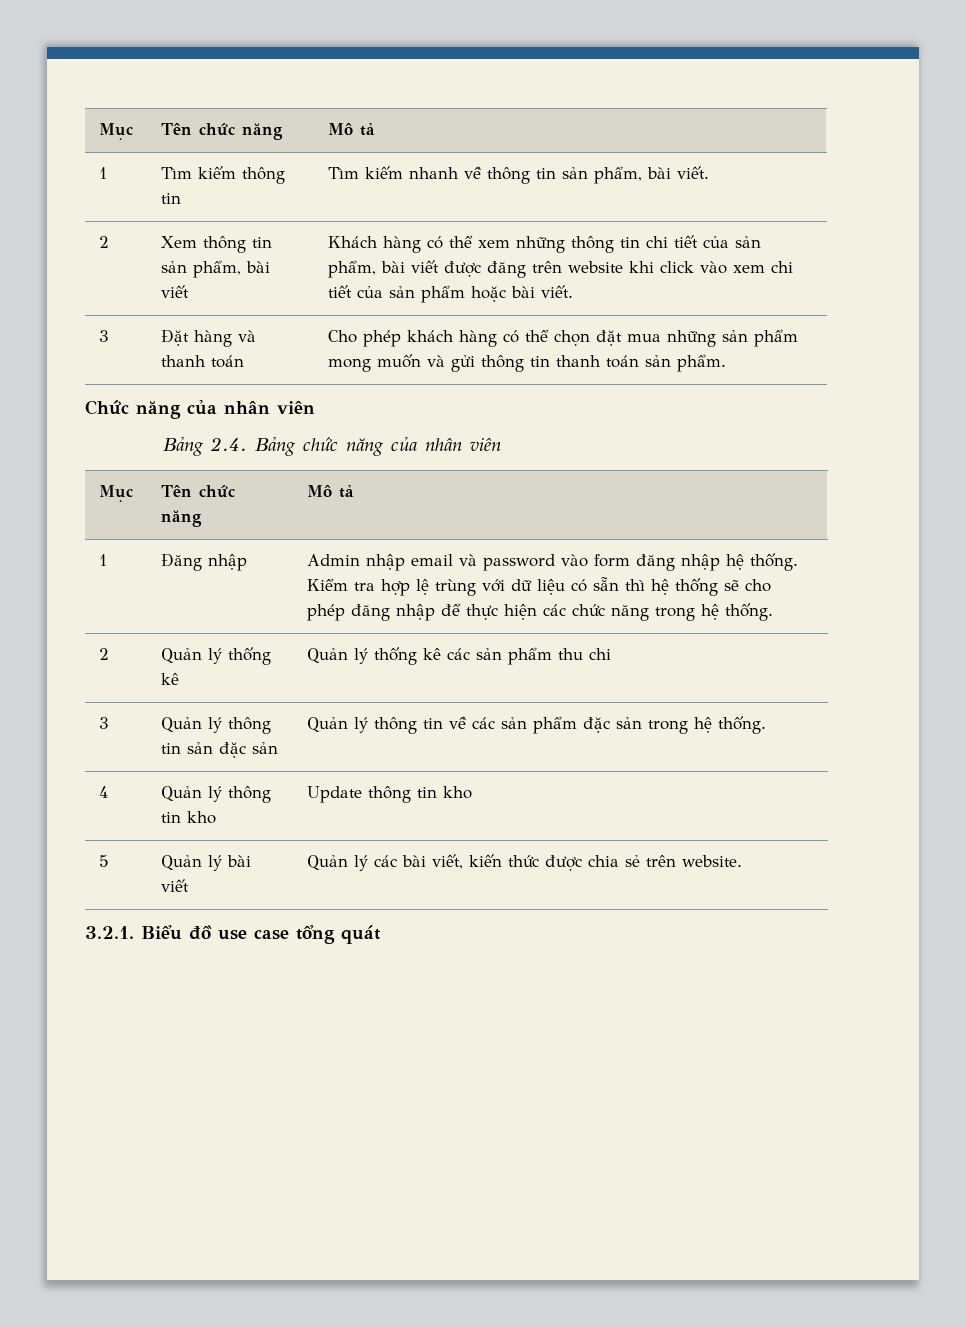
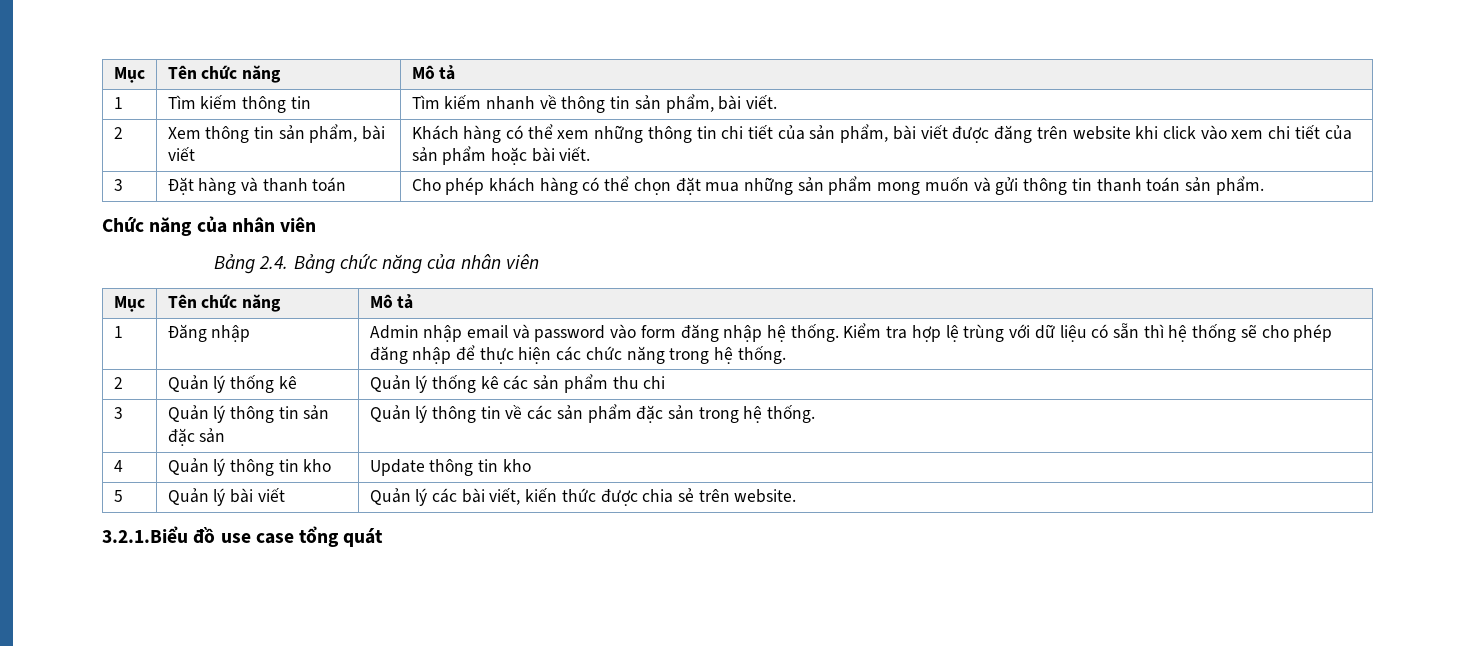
[85,925,182,940] 3.2.1. Biểu -> [102,526,188,543] 3.2.1.Biểu

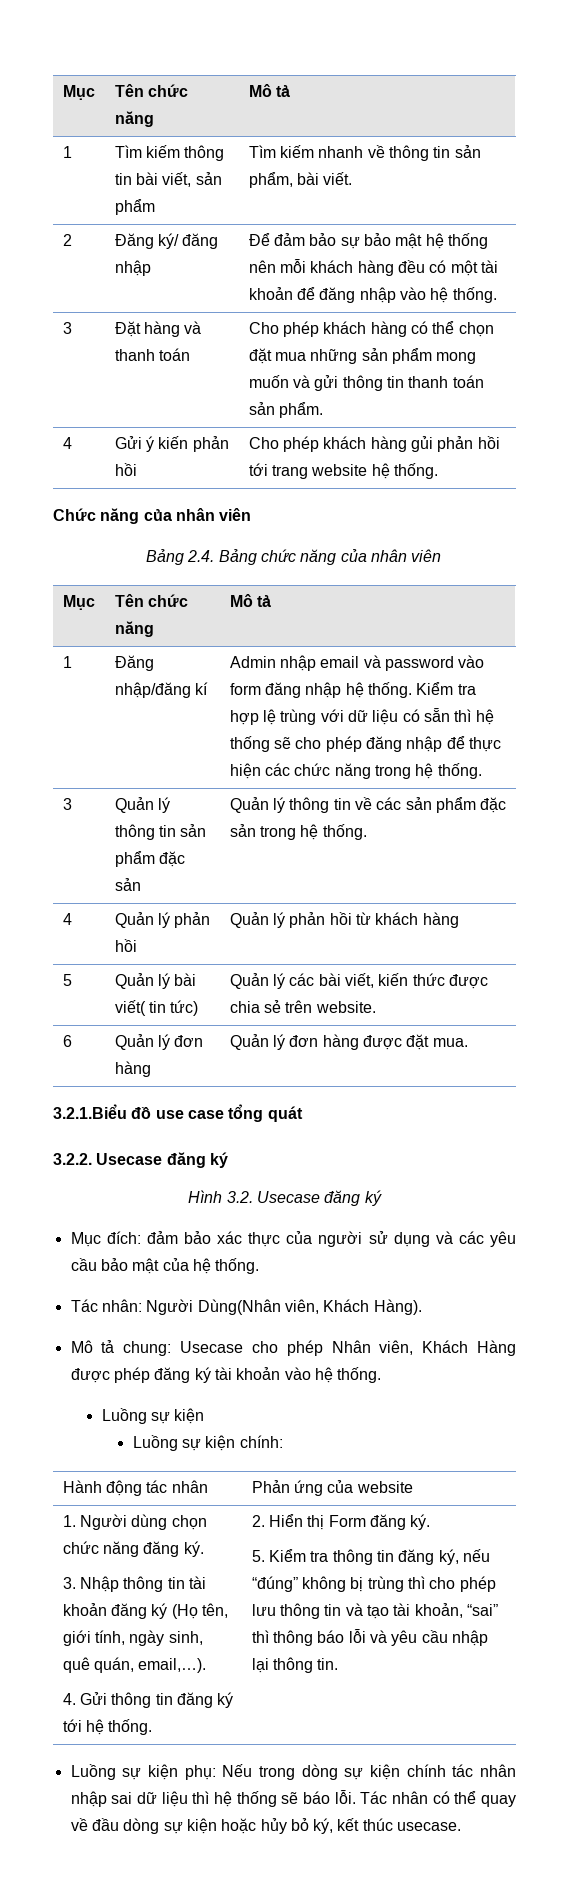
(311, 102) none -> [135,172,222,187] [114,199,155,215] bài viết, sản phẩm
[167,124,386,143] [167,147,195,161] [411,124,1352,143] [411,146,591,165] Xem thông tin sản phẩm, bài viết | Khách hàng có thể xem những thông tin chi tiết của sản phẩm, bài viết được đăng trên website khi click vào xem chi tiết của sản phẩm hoặc bài viết. -> [114,233,219,249] [114,260,151,276] [248,233,488,249] [248,259,498,276] [248,287,497,303] Đăng ký/ đăng nhập | Để đảm bảo sự bảo mật hệ thống nên mỗi khách hàng đều có một tài khoản để đăng nhập vào hệ thống.
(1264, 185) none -> [62,437,72,449] [114,436,229,452] [114,463,137,476] [248,436,500,452] [248,463,438,479] // 4 | Gửi ý kiến phản hồi | Cho phép khách hàng gủi phản hồi tới trang website hệ thống.
[211,325,251,342] nhập -> [114,682,208,698] nhập/đăng kí
[113,377,123,389] [167,375,297,393] [369,374,666,393] // 2 | Quản lý thống kê | Quản lý thống kê các sản phẩm thu chi -> (482, 771) none
(330, 412) none -> [114,851,155,867] phẩm
[229,459,332,476] [369,459,531,476] thông tin kho | Update thông tin kho -> [174,912,211,928] [114,939,137,952] [229,912,459,928] phản hồi | Quản lý phản hồi từ khách hàng
[257,488,285,502] viết -> [114,1000,199,1016] viết( tin tức)
(797, 496) none -> [62,1035,72,1047] [114,1034,204,1050] [114,1061,151,1077] [229,1034,468,1050] // 6 | Quản lý đơn hàng | Quản lý đơn hàng được đặt mua.
(384, 537) none -> [53,1152,228,1168] [188,1190,382,1206] [70,1231,516,1247] [70,1258,260,1274] [70,1299,422,1315] [70,1340,516,1356] [70,1367,382,1383] [101,1408,205,1424] [132,1435,283,1451] [62,1480,208,1496] [251,1480,413,1496] [62,1514,207,1530] [62,1541,204,1557] [62,1576,206,1592] [62,1603,228,1619] [62,1630,203,1646] [62,1657,207,1673] [62,1692,234,1708] [62,1719,153,1735] [251,1514,431,1530] [251,1549,490,1565] [251,1576,496,1592] [251,1603,498,1619] [251,1629,488,1646] [251,1657,339,1673] [70,1764,517,1780] [70,1790,516,1807] [70,1818,462,1834] // 3.2.2. Usecase đăng ký // Hình 3.2. Usecase đăng ký // Mục đích: đảm bảo xác thực của người sử dụng và các yêu cầu bảo mật của hệ thống. // Tác nhân: Người Dùng(Nhân viên, Khách Hàng). // Mô tả chung: Usecase cho phép Nhân viên, Khách Hàng được phép đăng ký tài khoản vào hệ thống. // Luồng sự kiện // Luồng sự kiện chính: // Hành động tác nhân | Phản ứng của website // 1. Người dùng chọn chức năng đăng ký. // 3. Nhập thông tin tài khoản đăng ký (Họ tên, giới tính, ngày sinh, quê quán, email,…). // 4. Gửi thông tin đăng ký tới hệ thống. | 2. Hiển thị Form đăng ký. // 5. Kiểm tra thông tin đăng ký, nếu “đúng” không bị trùng thì cho phép lưu thông tin và tạo tài khoản, “sai” thì thông báo lỗi và yêu cầu nhập lại thông tin. // Luồng sự kiện phụ: Nếu trong dòng sự kiện chính tác nhân nhập sai dữ liệu thì hệ thống sẽ báo lỗi. Tác nhân có thể quay về đầu dòng sự kiện hoặc hủy bỏ ký, kết thúc usecase.

